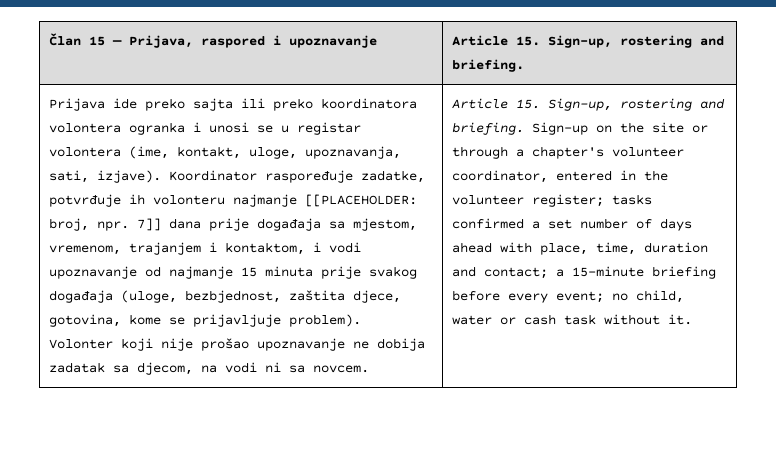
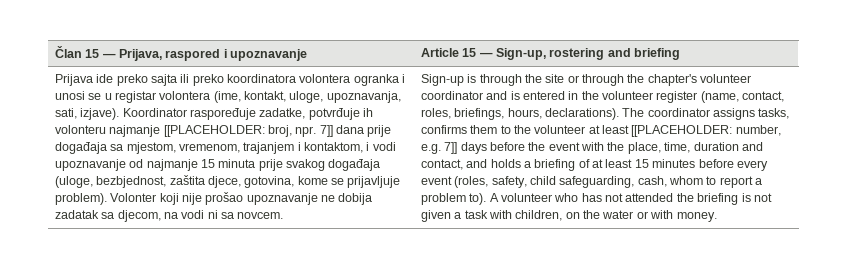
[516,35,725,48] [452,59,525,72] 15. Sign-up, rostering and briefing. -> [462,48,681,60] 15 — Sign-up, rostering and briefing
[452,98,726,111] [452,122,613,135] Article 15. Sign-up, rostering and briefing. Sign-up on -> [420,74,522,86] Sign-up is through
[516,149,525,157] a -> [627,74,645,83] the
[452,170,549,183] coordinator, -> [420,91,520,100] coordinator and is
[532,194,653,207] [452,218,693,231] [452,242,709,255] [452,266,717,279] [452,290,685,303] [452,314,693,325] register; tasks confirmed a set number of days ahead with place, time, duration and contact; a 15-minute briefing before every event; no child, water or cash task without it. -> [656,91,785,103] [420,108,790,120] [420,125,781,137] [420,142,763,154] [420,159,768,171] [420,176,763,188] [420,193,772,205] [420,210,717,222] register (name, contact, roles, briefings, hours, declarations). The coordinator assigns tasks, confirms them to the volunteer at least [[PLACEHOLDER: number, e.g. 7]] days before the event with the place, time, duration and contact, and holds a briefing of at least 15 minutes before every event (roles, safety, child safeguarding, cash, whom to report a problem to). A volunteer who has not attended the briefing is not given a task with children, on the water or with money.

